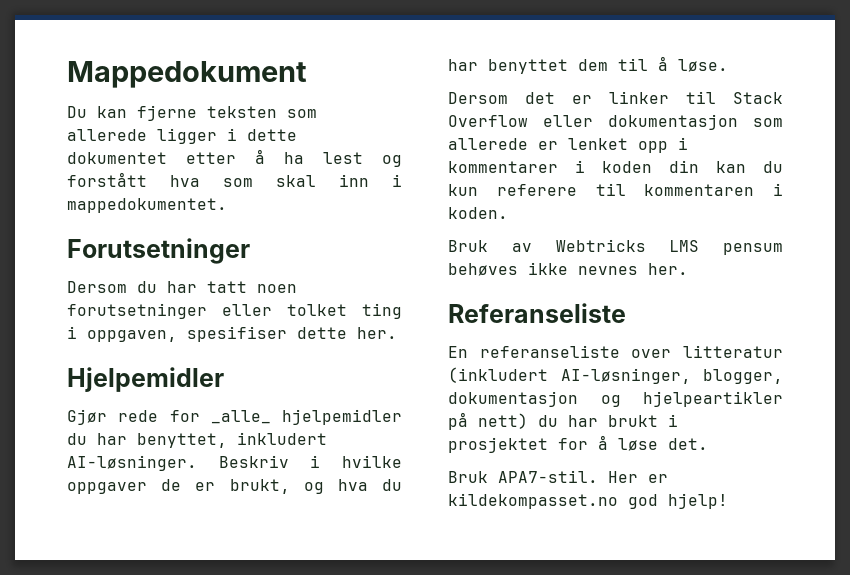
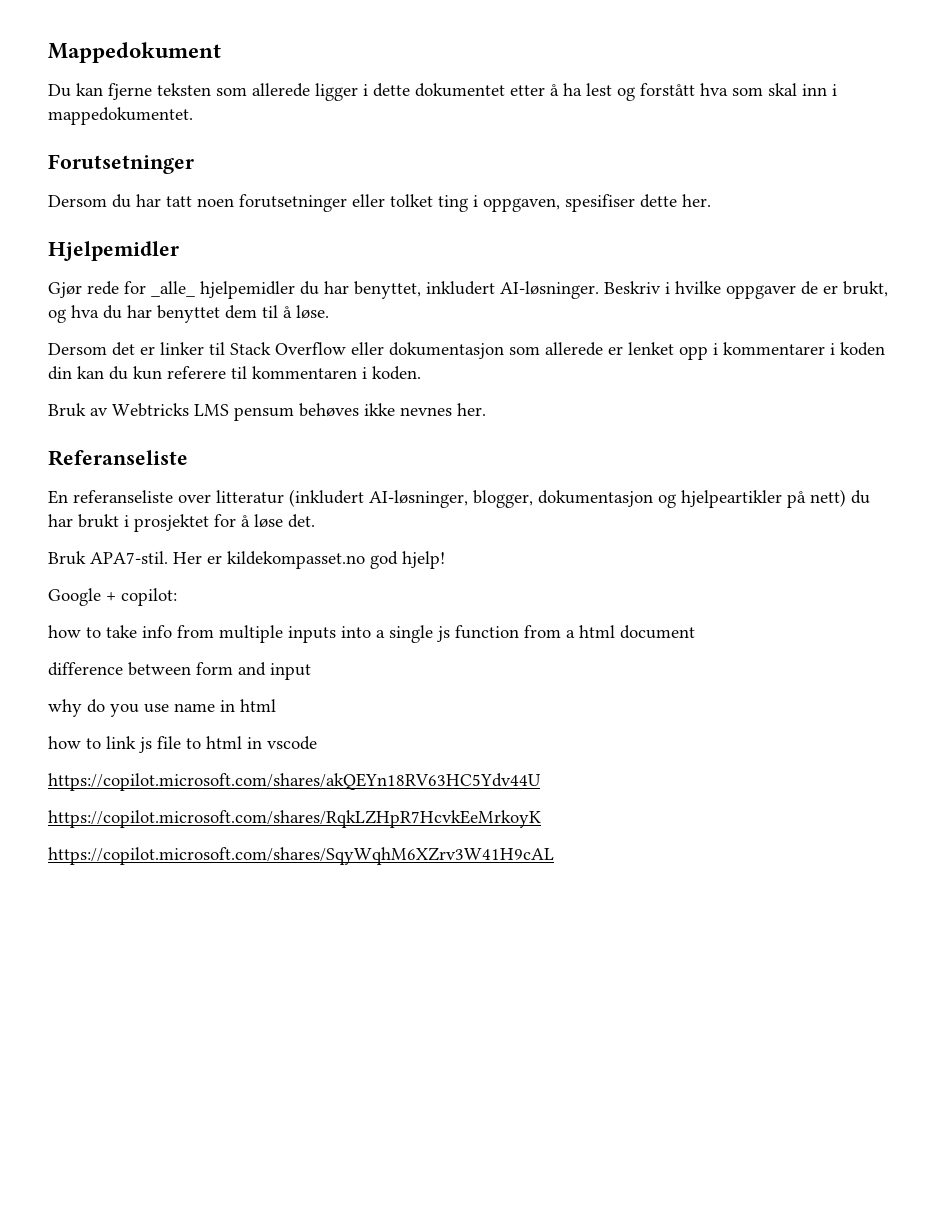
(728, 501) none -> [48,588,177,606] [48,625,695,643] [48,662,311,680] [48,699,276,717] [48,736,317,753] [48,773,541,791] [48,810,541,828] [48,847,554,865] // Google + copilot: // how to take info from multiple inputs into a single js function from a html document // difference between form and input // why do you use name in html // how to link js file to html in vscode // https://copilot.microsoft.com/shares/akQEYn18RV63HC5Ydv44U // https://copilot.microsoft.com/shares/RqkLZHpR7HcvkEeMrkoyK // https://copilot.microsoft.com/shares/SqyWqhM6XZrv3W41H9cAL

